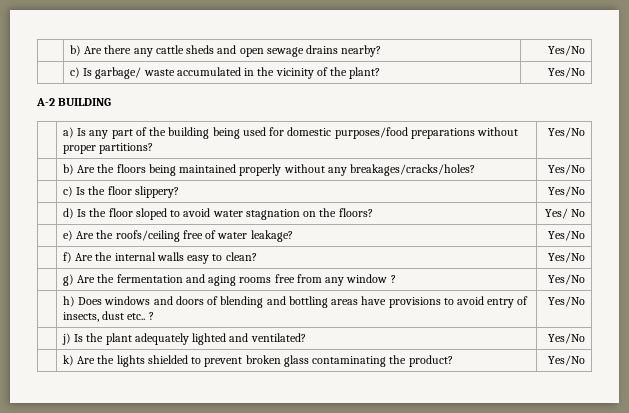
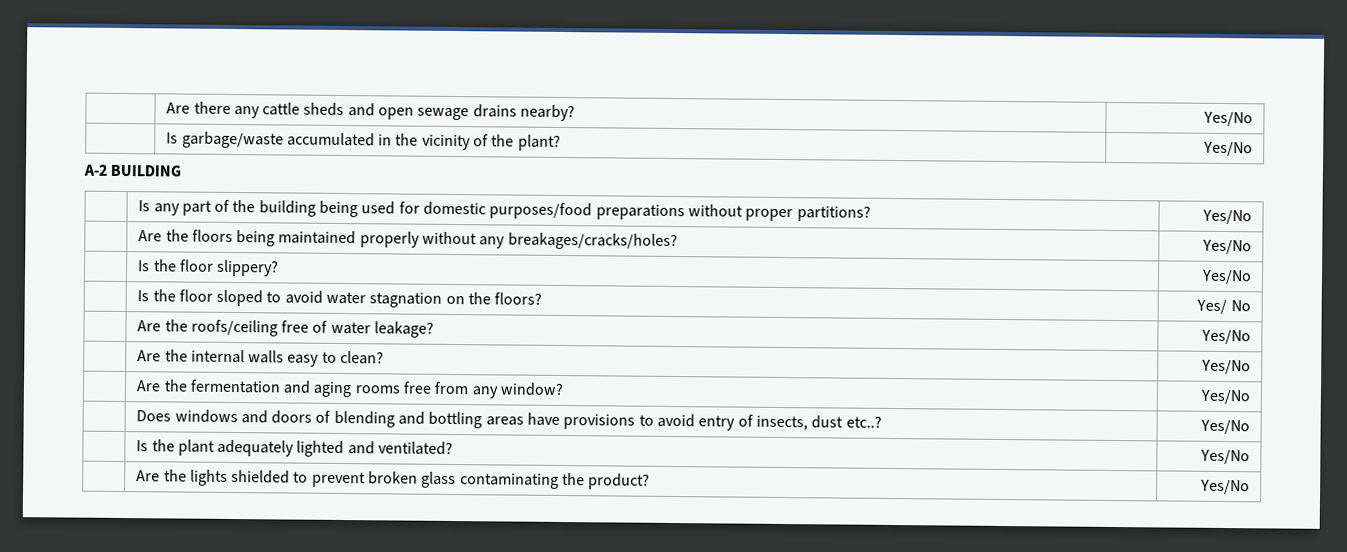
[69,45,81,56] | b) -> (166, 108) |
[69,67,175,79] c) Is garbage/ waste -> [166,131,284,149] Is garbage/waste
[62,127,74,138] a) -> (182, 170) none
[62,164,74,175] b) -> (1252, 217) none
[62,186,73,197] c) -> (1252, 247) none
[62,208,74,219] d) -> (1252, 277) none
[62,230,73,241] e) -> (1251, 306) none
[62,252,72,263] f) -> (1251, 337) none
[62,274,74,286] g) -> (1251, 367) none
[346,274,396,283] [548,274,586,285] [62,296,75,307] window ? | Yes/No // | h) -> [500,382,565,397] [1199,389,1250,405] window? | Yes/No // |
[127,312,154,320] [548,296,586,307] [61,333,71,345] etc.. ? | Yes/No // | j) -> [845,415,882,428] [1199,419,1250,435] etc..? | Yes/No // |
[62,355,74,366] k) -> (1250, 457) none

